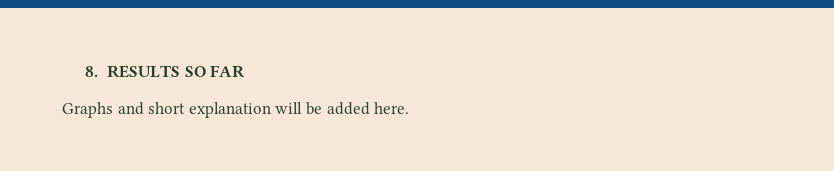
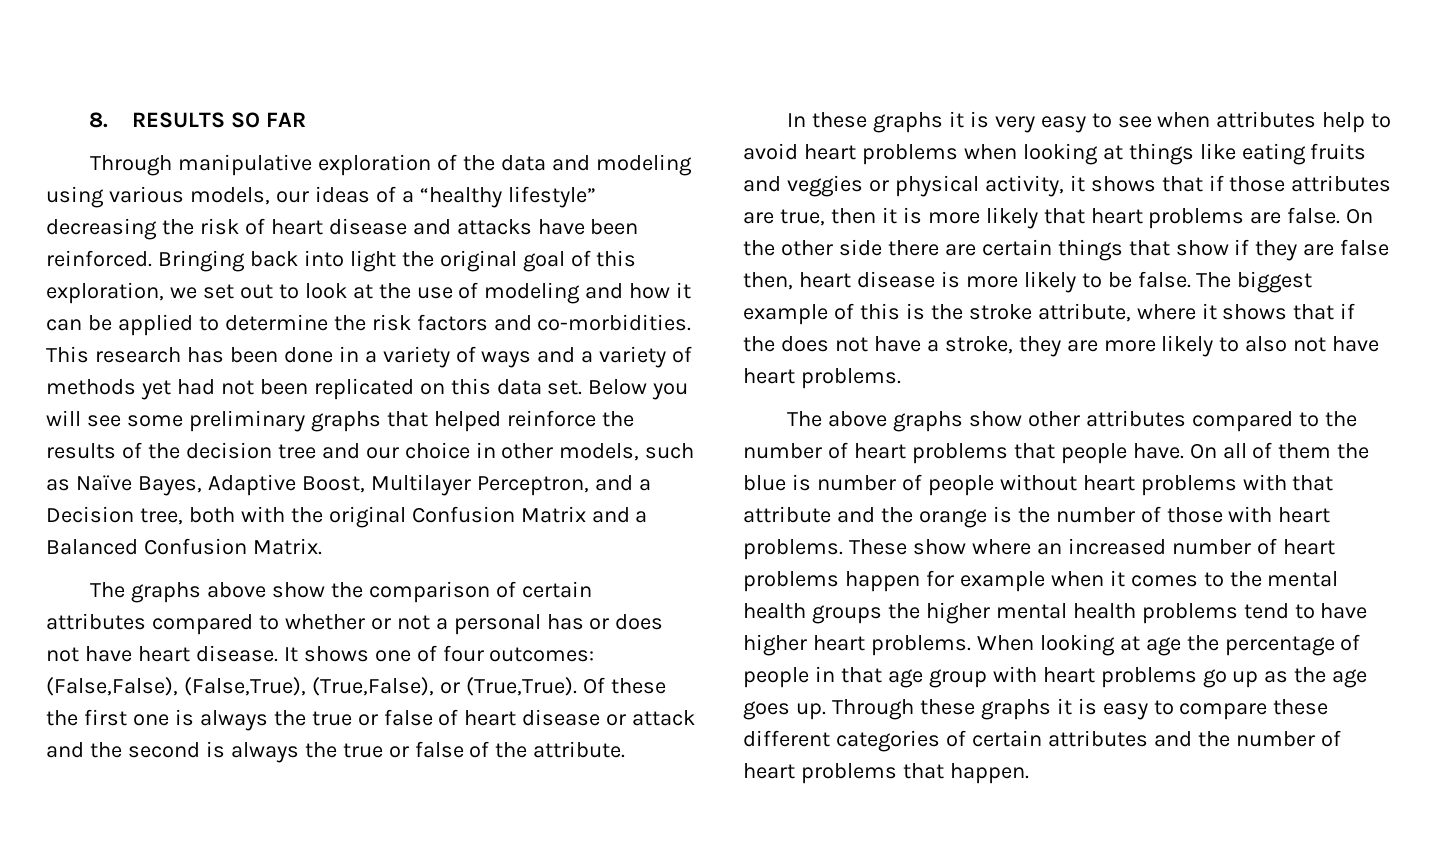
[62,102,410,118] Graphs and short explanation will be added here. -> [90,154,692,176] [46,186,596,208] [46,218,639,240] [46,250,637,272] [46,282,692,304] [46,314,692,336] [46,346,693,368] [46,378,689,400] [46,410,634,432] [46,442,695,461] [46,474,651,496] [46,506,648,528] [46,538,322,555] [90,581,592,603] [46,613,664,635] [46,645,595,662] [46,677,666,696] [46,709,696,731] [46,741,626,763] [787,111,1392,133] [743,143,1367,165] [743,175,1392,197] [743,207,1374,229] [743,239,1390,261] [743,271,1313,293] [743,303,1356,325] [743,335,1380,357] [743,368,901,389] [787,410,1357,432] [743,442,1370,464] [743,474,1334,496] [743,506,1331,528] [743,538,1335,560] [743,570,1339,592] [743,602,1368,624] [743,634,1361,656] [743,666,1368,688] [743,698,1329,720] [743,730,1341,752] [743,763,1029,784] Through manipulative exploration of the data and modeling using various models, our ideas of a “healthy lifestyle” decreasing the risk of heart disease and attacks have been reinforced. Bringing back into light the original goal of this exploration, we set out to look at the use of modeling and how it can be applied to determine the risk factors and co-morbidities. This research has been done in a variety of ways and a variety of methods yet had not been replicated on this data set. Below you will see some preliminary graphs that helped reinforce the results of the decision tree and our choice in other models, such as Naïve Bayes, Adaptive Boost, Multilayer Perceptron, and a Decision tree, both with the original Confusion Matrix and a Balanced Confusion Matrix. // The graphs above show the comparison of certain attributes compared to whether or not a personal has or does not have heart disease. It shows one of four outcomes: (False,False), (False,True), (True,False), or (True,True). Of these the first one is always the true or false of heart disease or attack and the second is always the true or false of the attribute. // In these graphs it is very easy to see when attributes help to avoid heart problems when looking at things like eating fruits and veggies or physical activity, it shows that if those attributes are true, then it is more likely that heart problems are false. On the other side there are certain things that show if they are false then, heart disease is more likely to be false. The biggest example of this is the stroke attribute, where it shows that if the does not have a stroke, they are more likely to also not have heart problems. // The above graphs show other attributes compared to the number of heart problems that people have. On all of them the blue is number of people without heart problems with that attribute and the orange is the number of those with heart problems. These show where an increased number of heart problems happen for example when it comes to the mental health groups the higher mental health problems tend to have higher heart problems. When looking at age the percentage of people in that age group with heart problems go up as the age goes up. Through these graphs it is easy to compare these different categories of certain attributes and the number of heart problems that happen.

